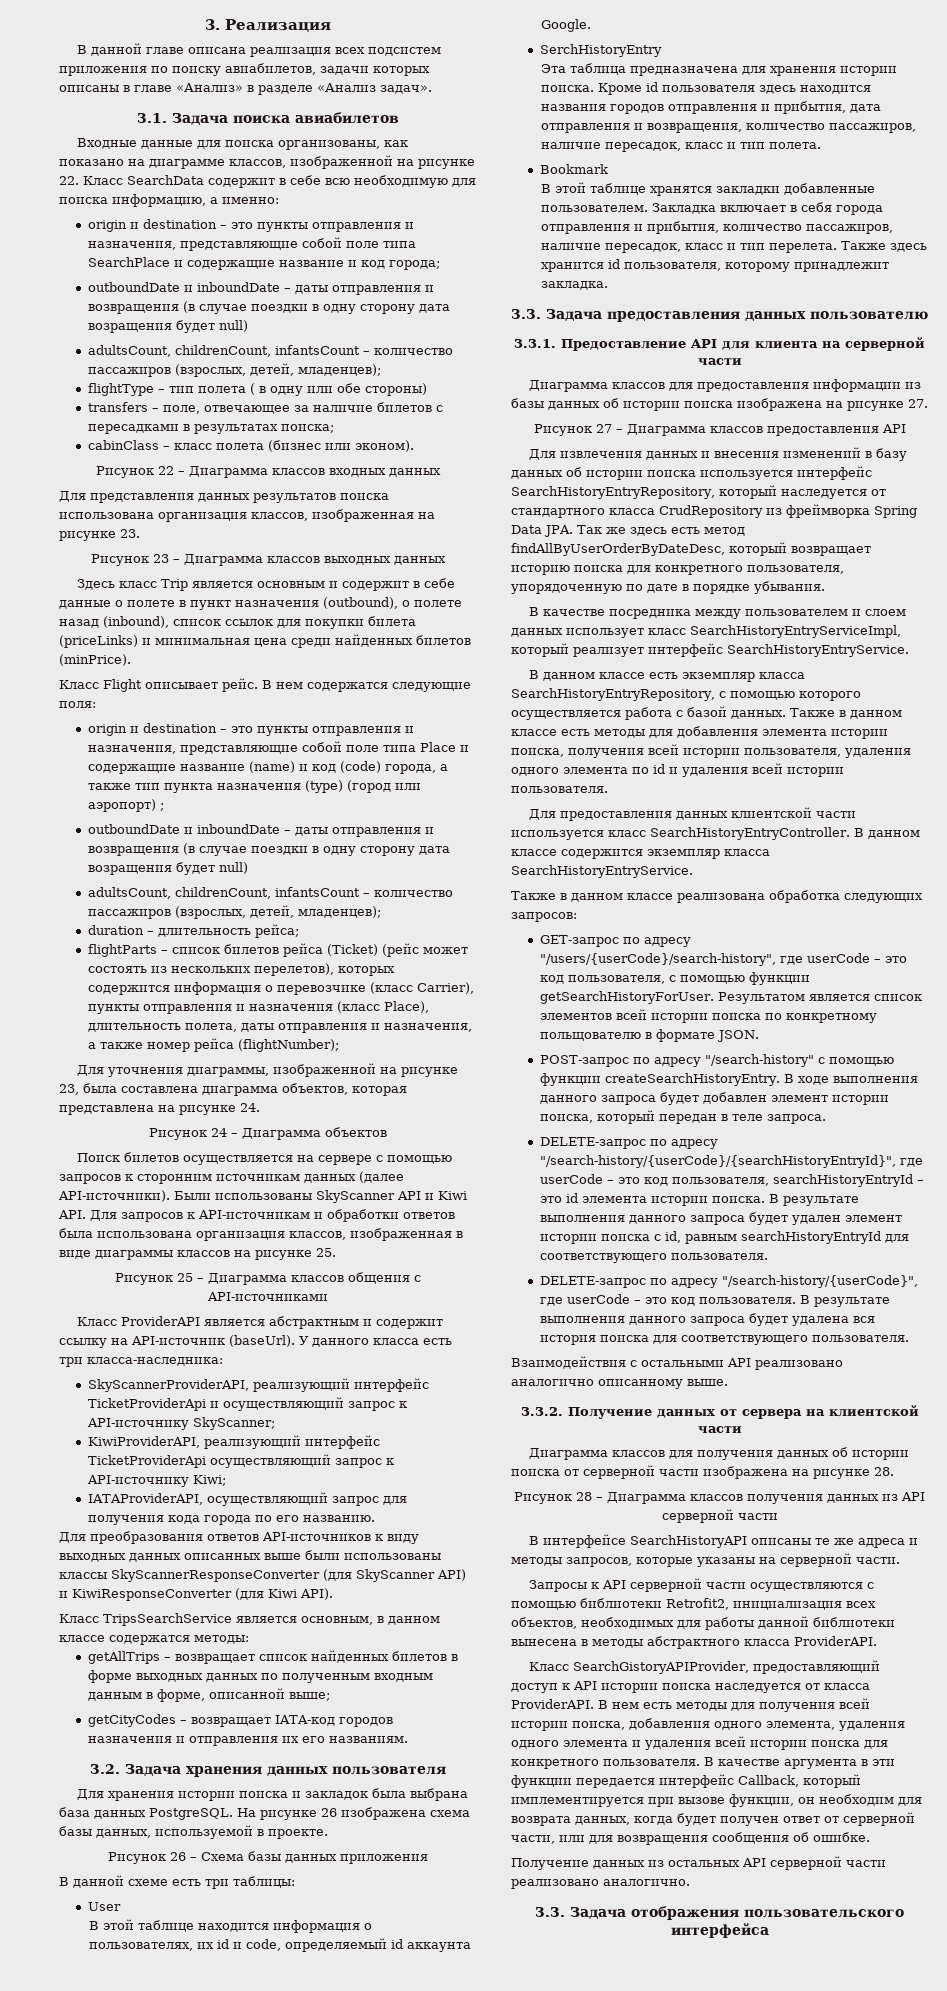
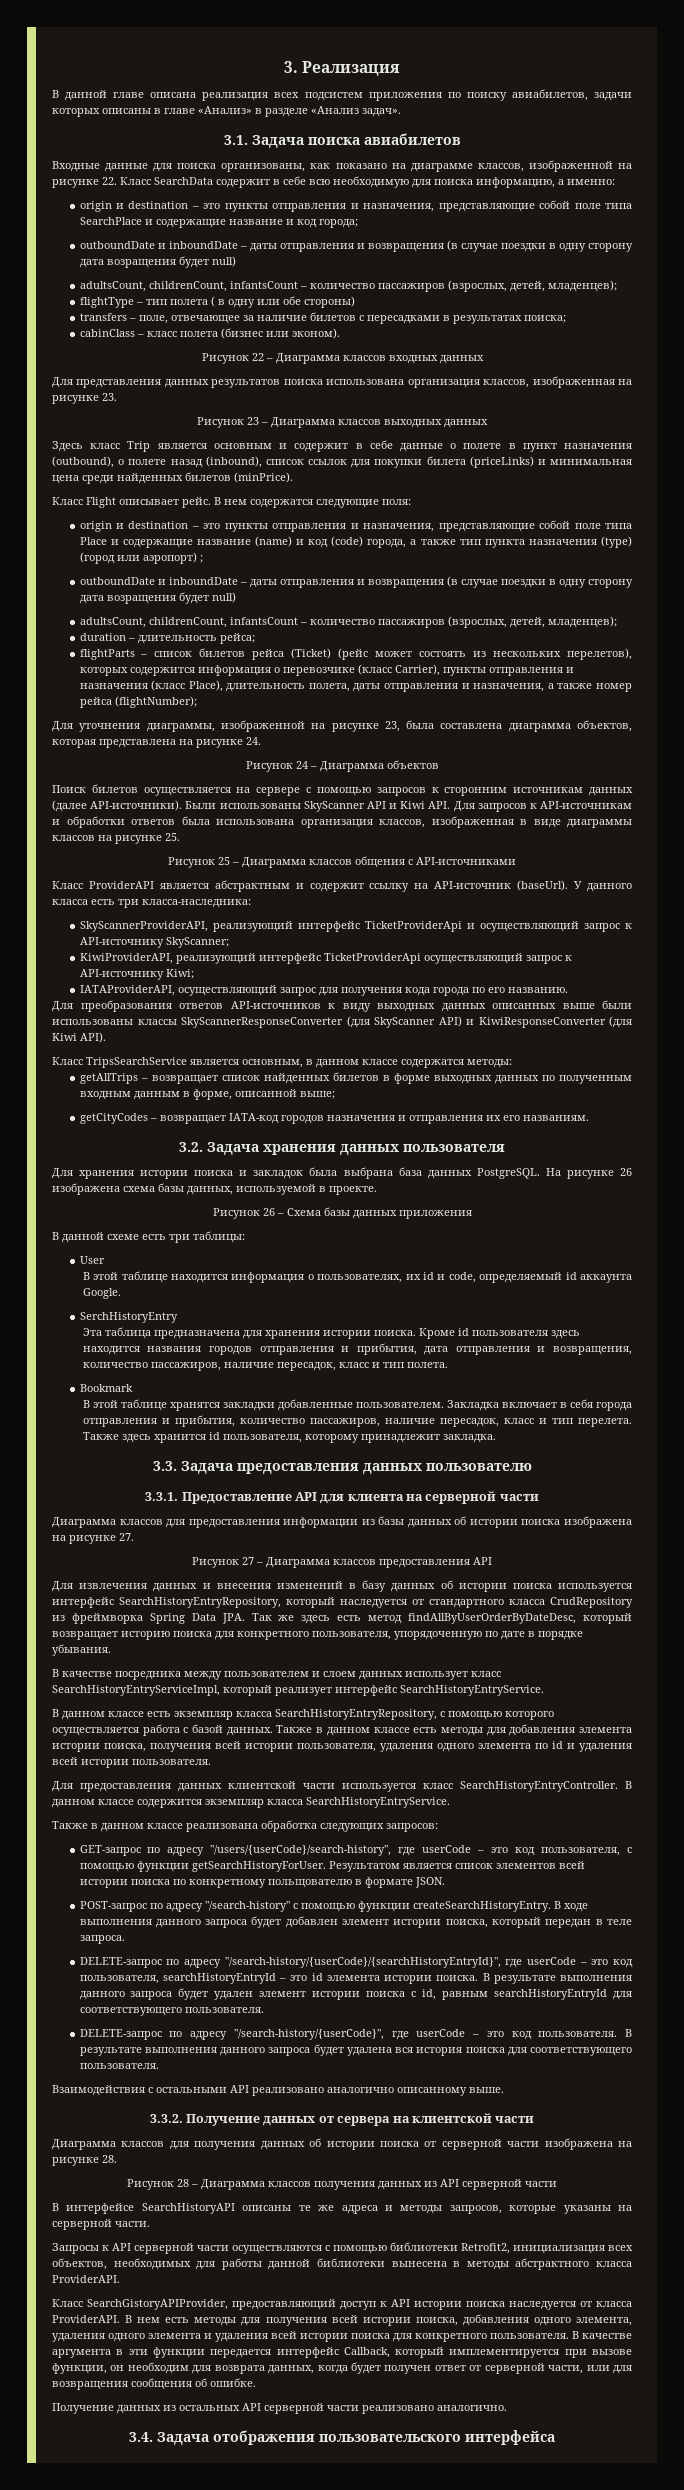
[535,1907,565,1917] 3.3. -> [129,2432,153,2442] 3.4.

